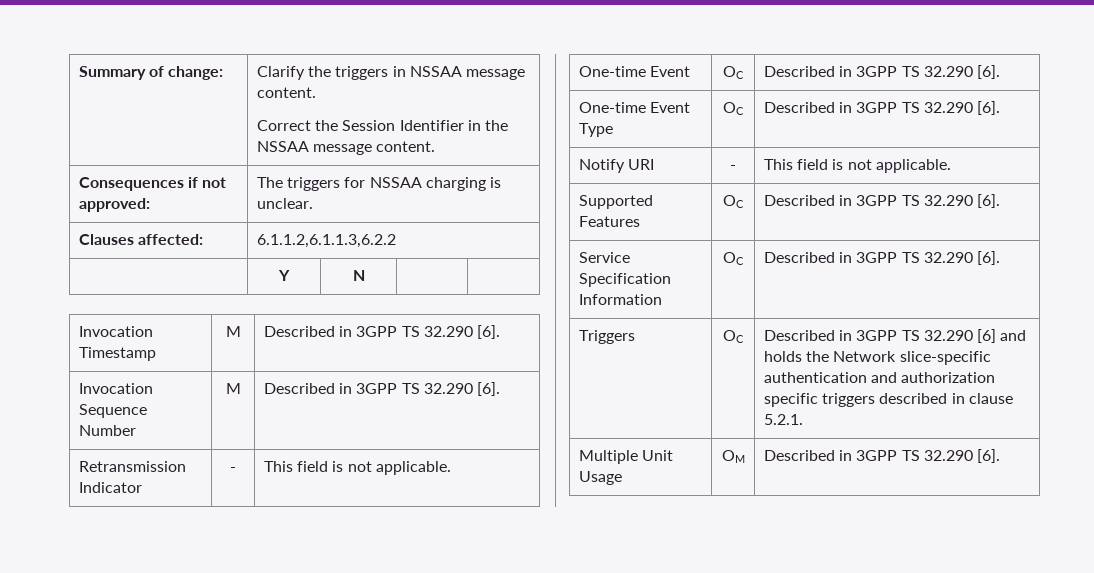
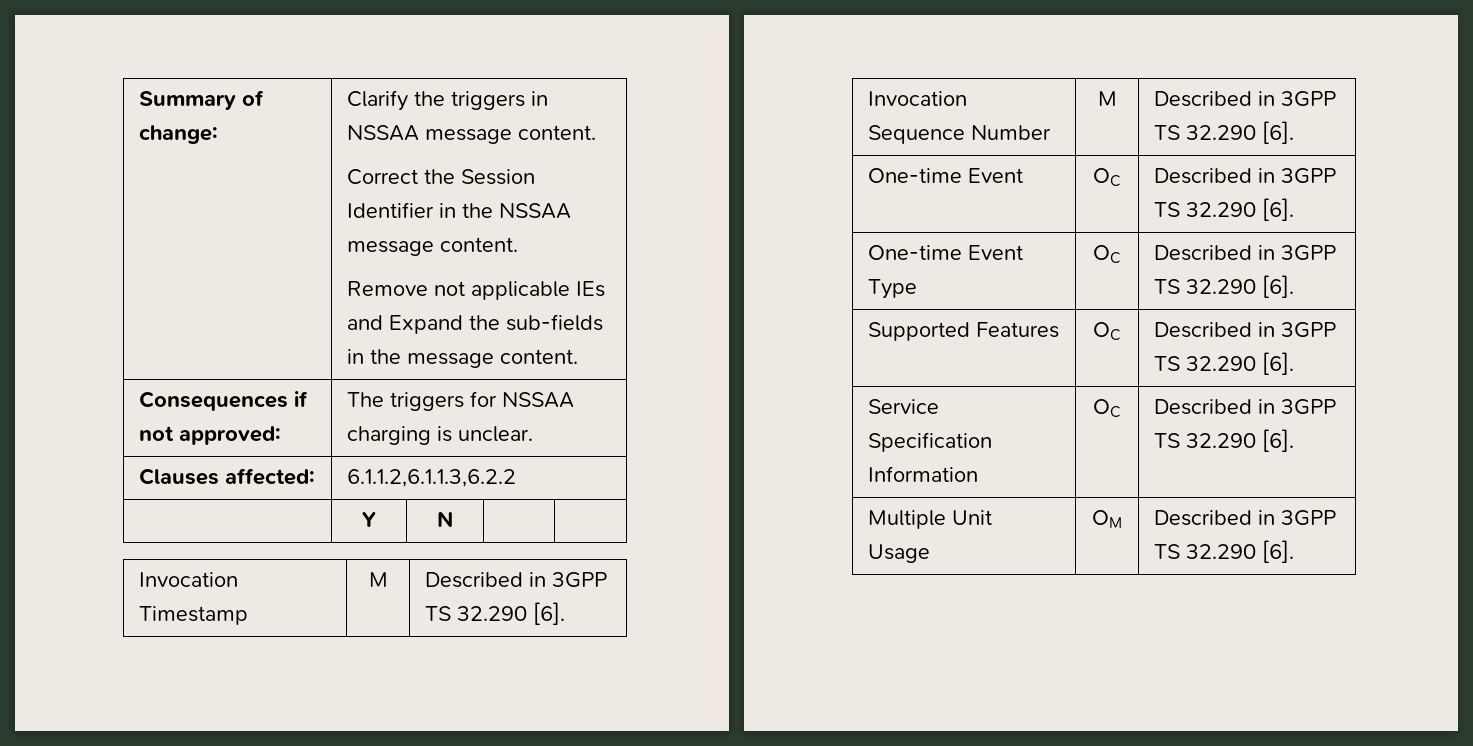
(436, 146) none -> [347,281,606,300] [347,314,604,334] [347,349,579,368] // Remove not applicable IEs and Expand the sub-fields in the message content.
[78,461,186,472] [78,482,142,493] [230,467,236,472] [263,461,451,475] // Retransmission Indicator | - | This field is not applicable. -> (1295, 132) none
[578,159,654,173] [730,165,736,170] [763,159,951,173] // Notify URI | - | This field is not applicable. -> (1295, 286) none
[578,330,635,344] [723,330,744,343] [763,329,1027,343] [763,351,991,365] [763,372,996,383] [763,393,1013,407] [763,414,803,425] // Triggers | OC | Described in 3GPP TS 32.290 [6] and holds the Network slice-specific authentication and authorization specific triggers described in clause 5.2.1. -> (1295, 440) none

